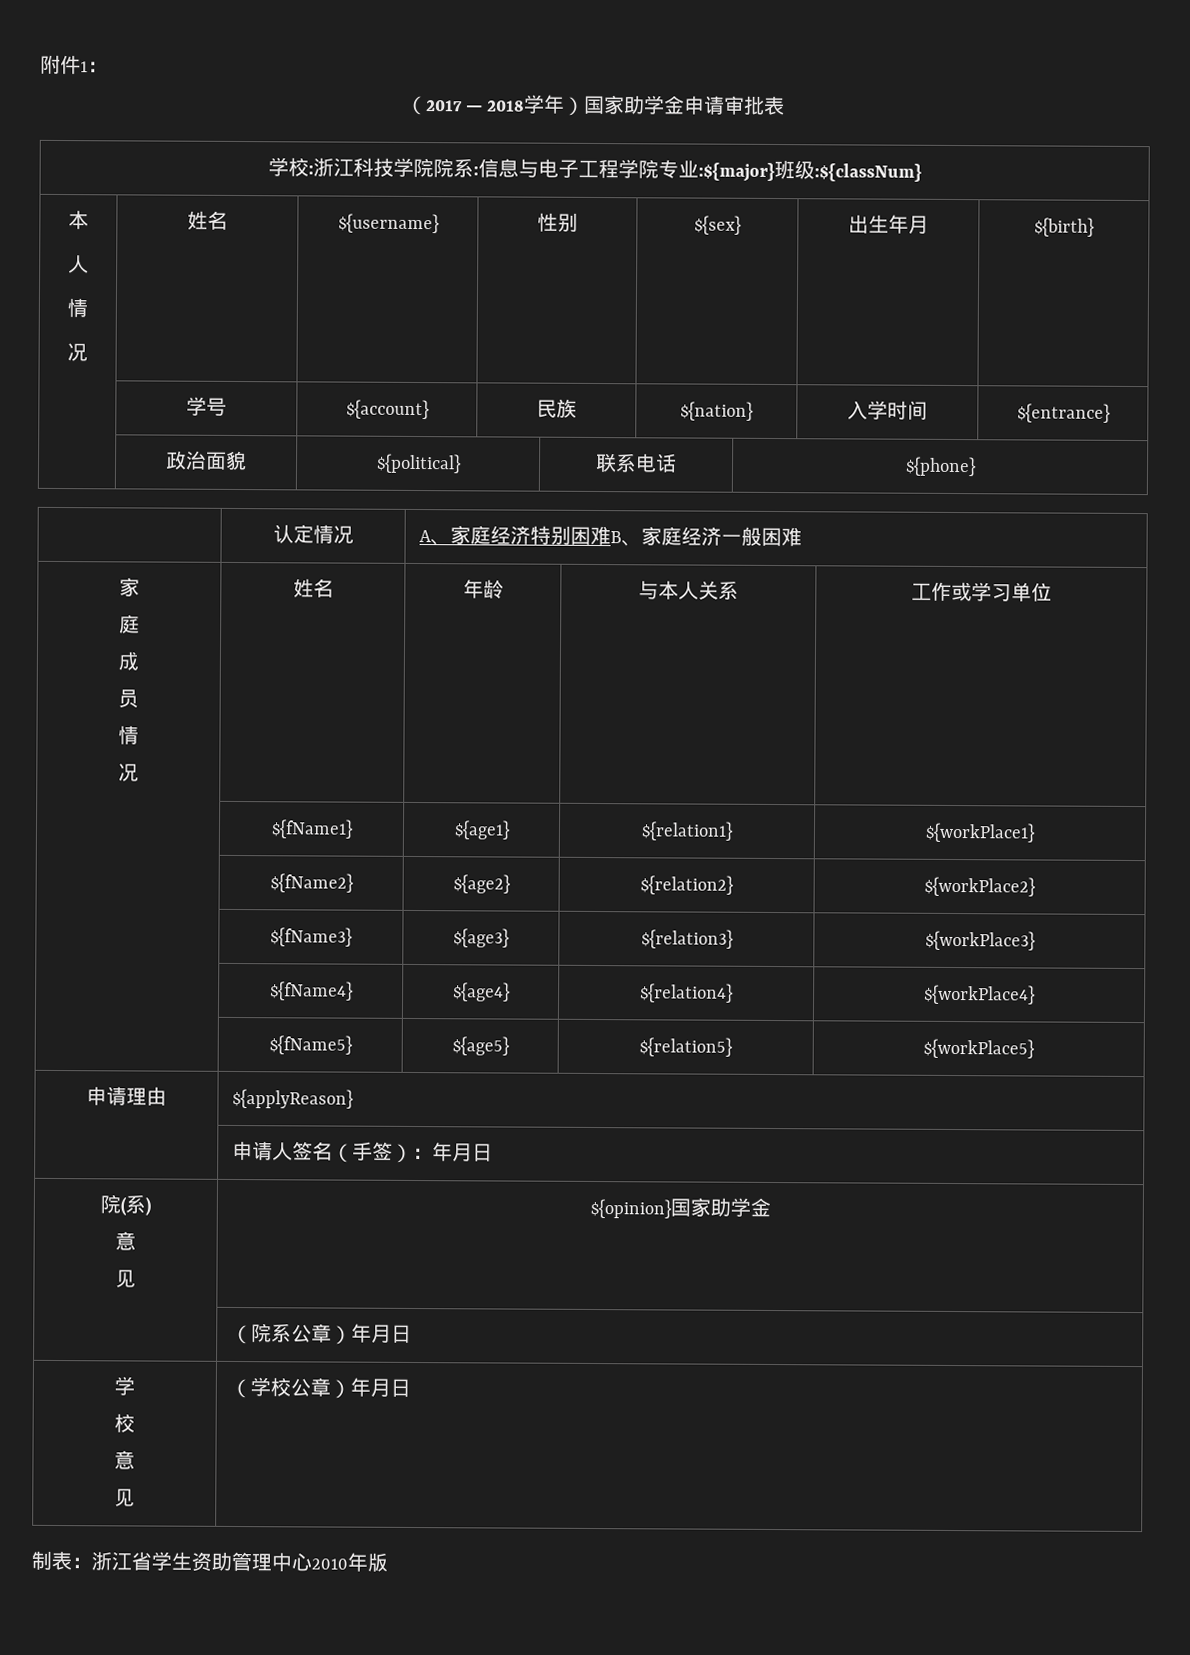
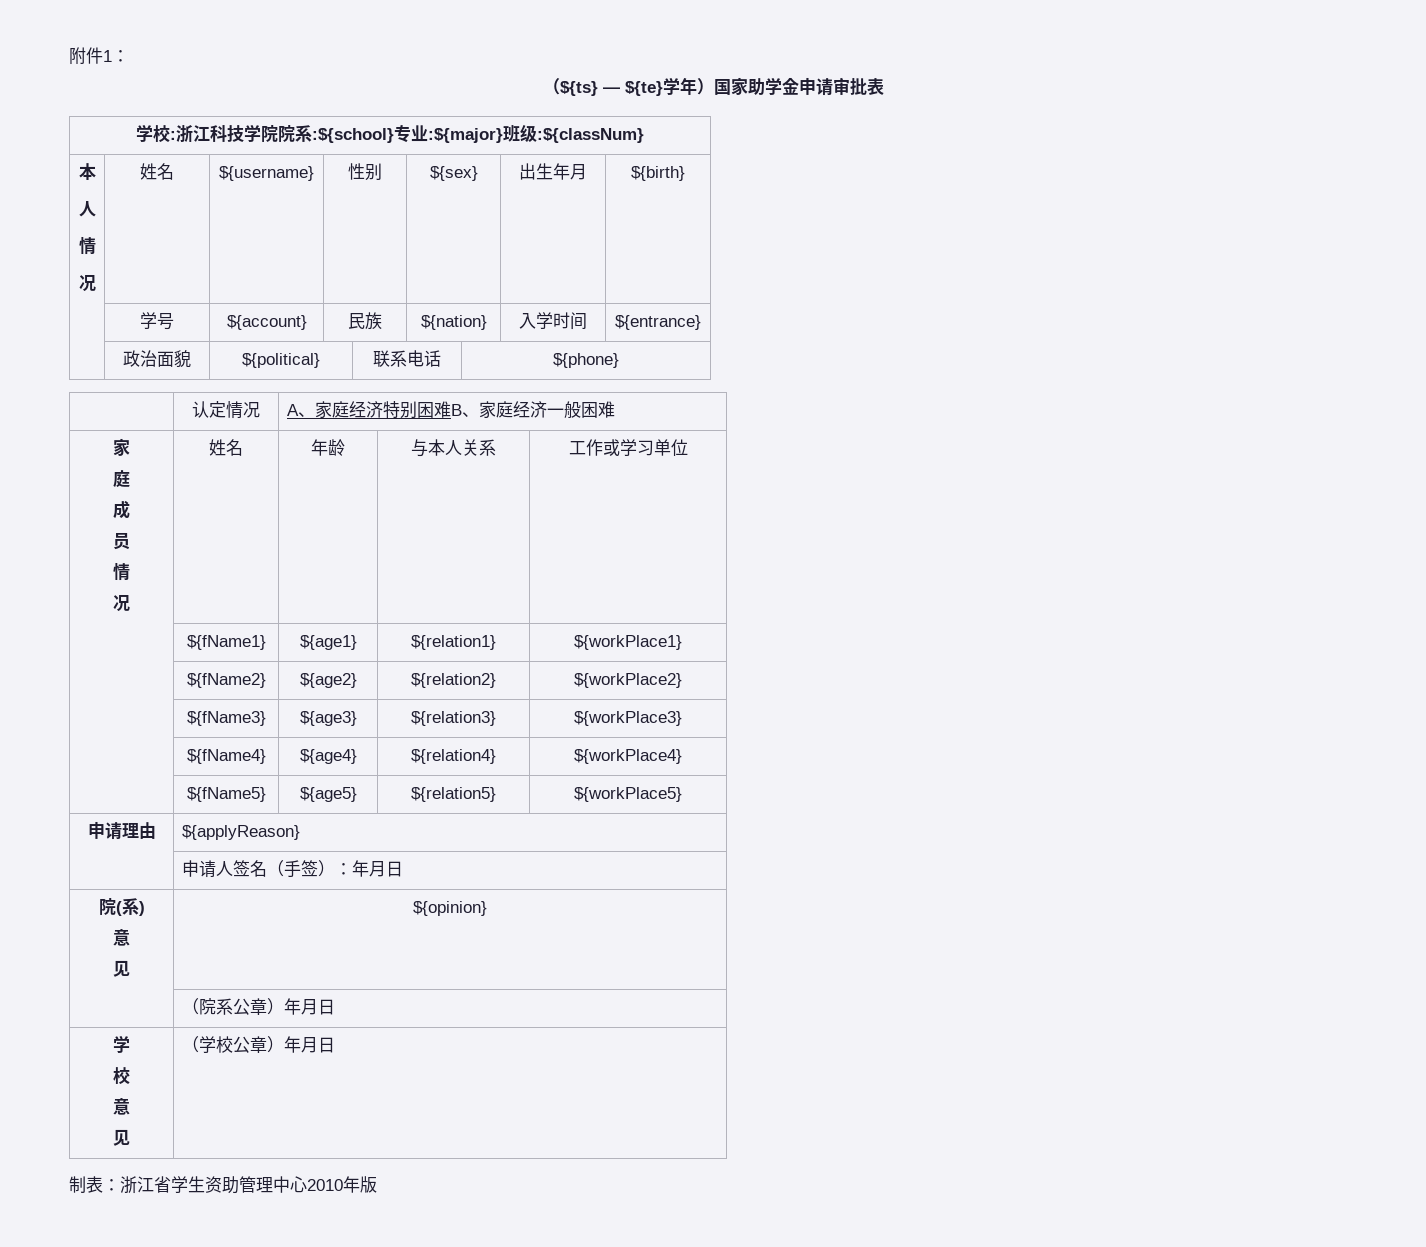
[424,100,526,112] 2017 — 2018 -> [559,81,663,96] ${ts} — ${te}
[472,158,659,179] :信息与电子工程学院 -> [312,128,394,143] :${school}
[669,1197,771,1217] 国家助学金 -> (487, 908) none

